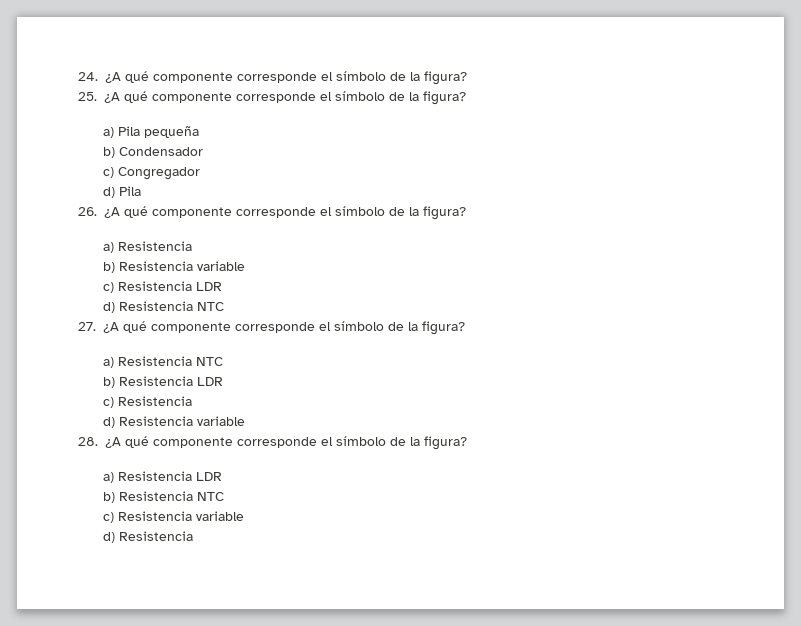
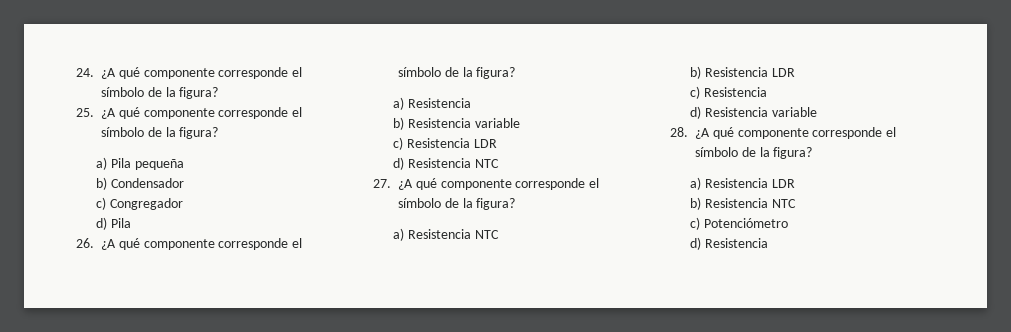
[118,511,245,521] Resistencia variable -> [703,218,788,228] Potenciómetro

